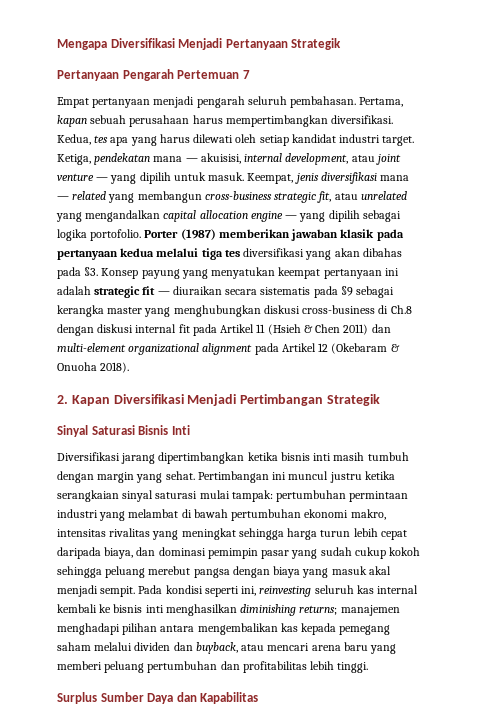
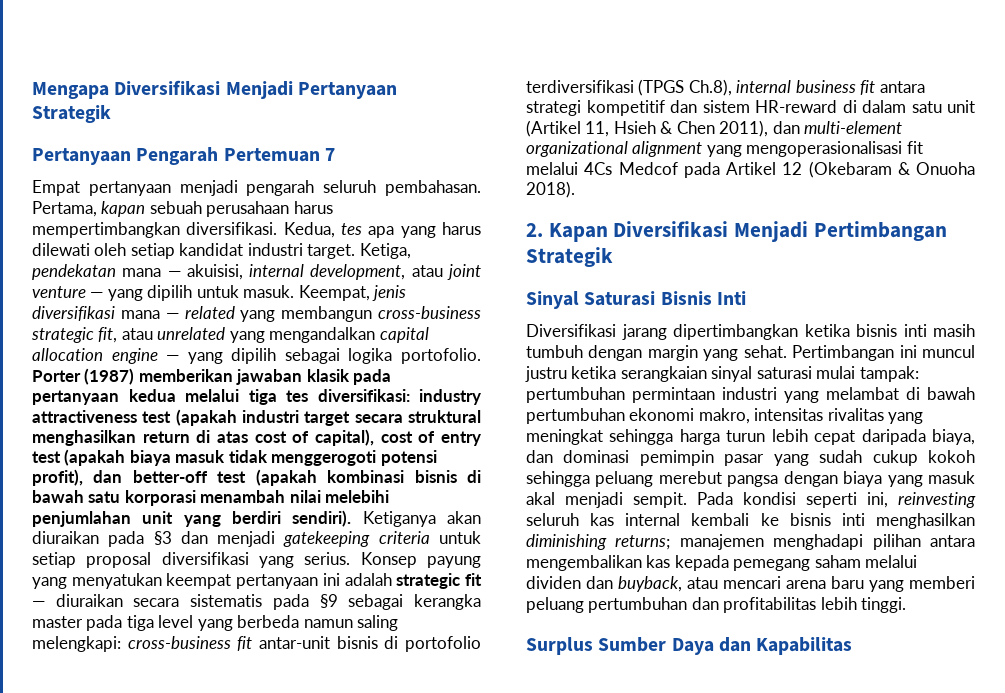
[243,248,402,260] [57,267,99,279] diversifikasi yang akan dibahas pada §3. -> [317,389,481,405] [32,409,481,426] [32,429,482,446] [32,449,437,466] [32,469,481,486] [32,490,390,506] [32,510,481,527] [32,531,481,547] [32,552,351,568] diversifikasi: industry attractiveness test (apakah industri target secara struktural menghasilkan return di atas cost of capital), cost of entry test (apakah biaya masuk tidak menggerogoti potensi profit), dan better-off test (apakah kombinasi bisnis di bawah satu korporasi menambah nilai melebihi penjumlahan unit yang berdiri sendiri). Ketiganya akan diuraikan pada §3 dan menjadi gatekeeping criteria untuk setiap proposal diversifikasi yang serius.
[144,305,412,317] [57,324,301,336] yang menghubungkan diskusi cross-business di Ch.8 dengan diskusi internal fit pada Artikel 11 (Hsieh -> [86,615,399,631] [32,636,482,652] [526,79,925,96] [526,100,975,116] [526,120,656,137] pada tiga level yang berbeda namun saling melengkapi: cross-business fit antar-unit bisnis di portofolio terdiversifikasi (TPGS Ch.8), internal business fit antara strategi kompetitif dan sistem HR-reward di dalam satu unit (Artikel 11, Hsieh
[343,324,369,335] 2011) -> [719,120,769,137] 2011),
(253, 349) none -> [706,141,923,157] [526,162,678,175] yang mengoperasionalisasi fit melalui 4Cs Medcof

